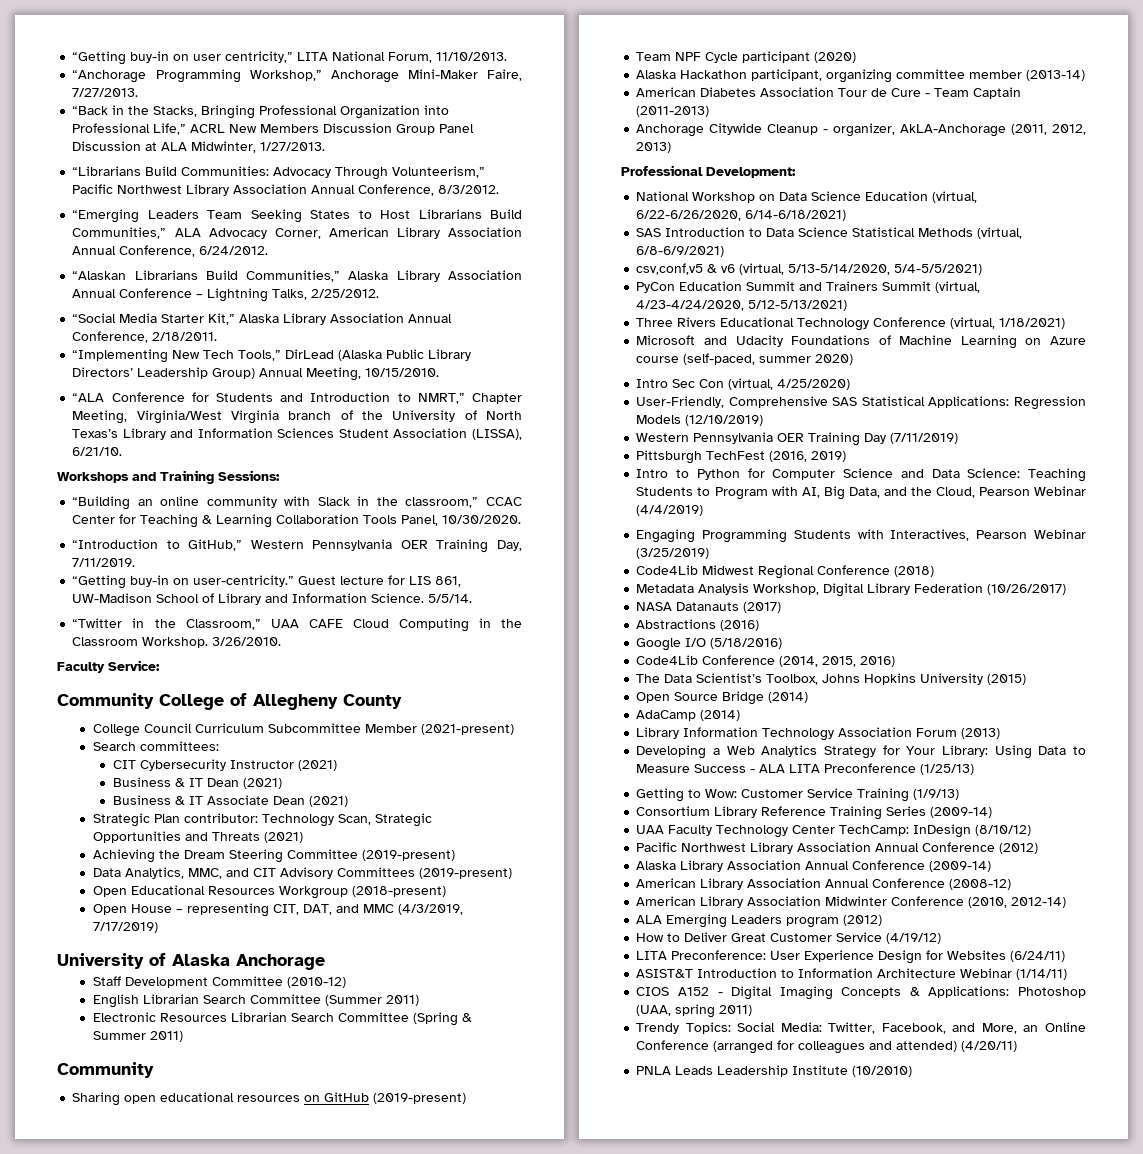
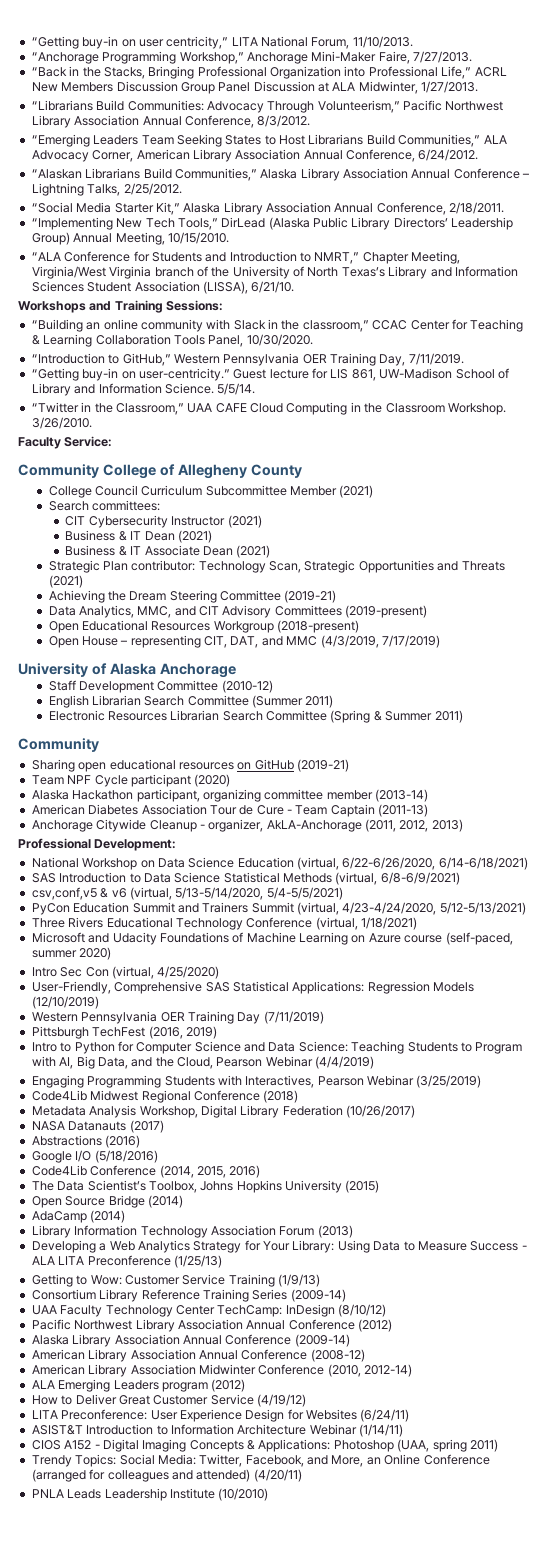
[420,724,514,735] (2021-present) -> [339,485,374,498] (2021)
[361,850,455,861] (2019-present) -> [284,590,337,603] (2019-21)
[373,1093,467,1104] (2019-present) -> [297,759,349,772] (2019-21)
[636,106,710,117] (2011-2013) -> [378,804,429,817] (2011-13)

